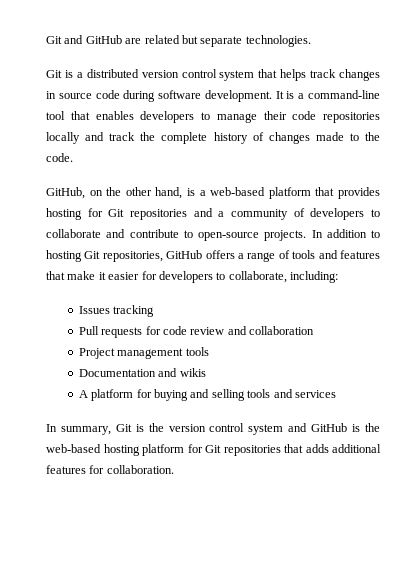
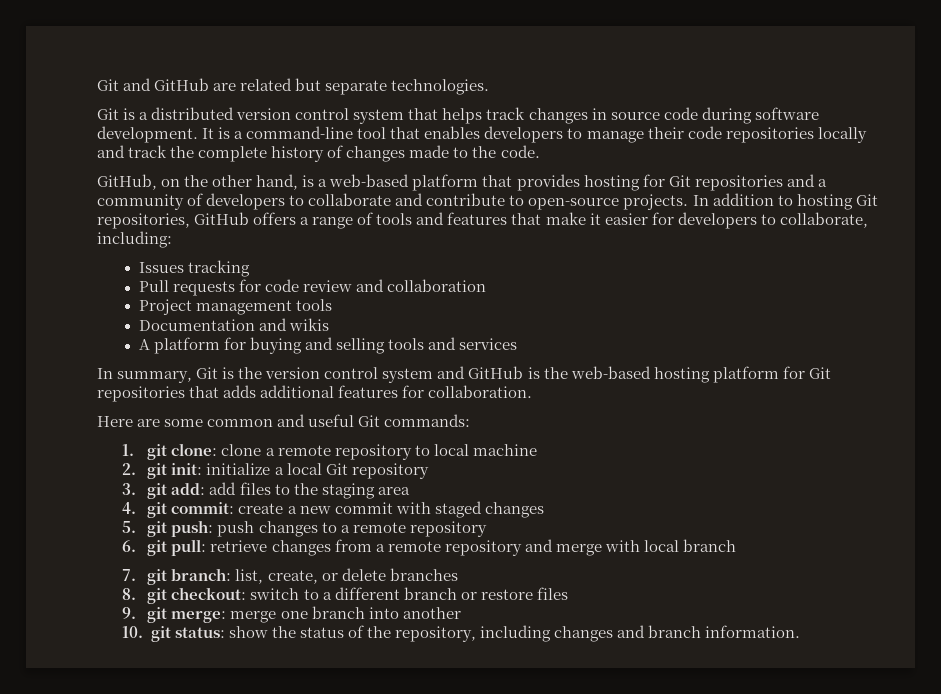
(174, 469) none -> [97,414,471,427] [122,443,537,460] [122,463,429,479] [122,482,410,499] [122,501,544,518] [122,520,487,537] [122,539,736,556] [122,568,458,585] [122,587,568,604] [122,606,461,623] [122,625,801,642] // Here are some common and useful Git commands: // 1. git clone: clone a remote repository to local machine // 2. git init: initialize a local Git repository // 3. git add: add files to the staging area // 4. git commit: create a new commit with staged changes // 5. git push: push changes to a remote repository // 6. git pull: retrieve changes from a remote repository and merge with local branch // 7. git branch: list, create, or delete branches // 8. git checkout: switch to a different branch or restore files // 9. git merge: merge one branch into another // 10. git status: show the status of the repository, including changes and branch information.

